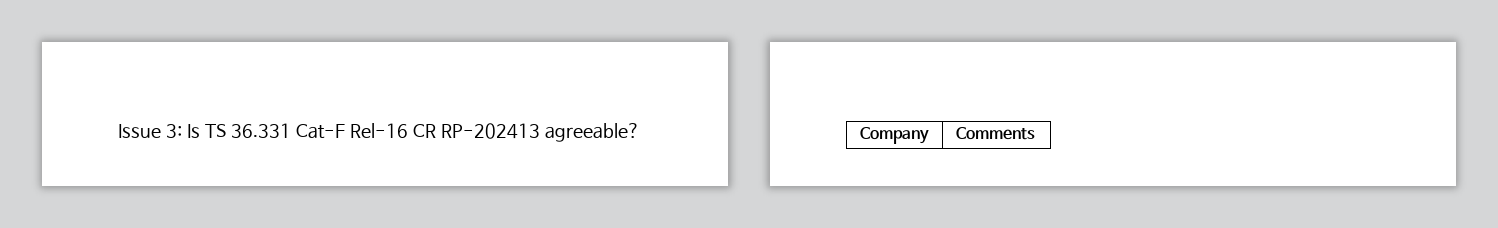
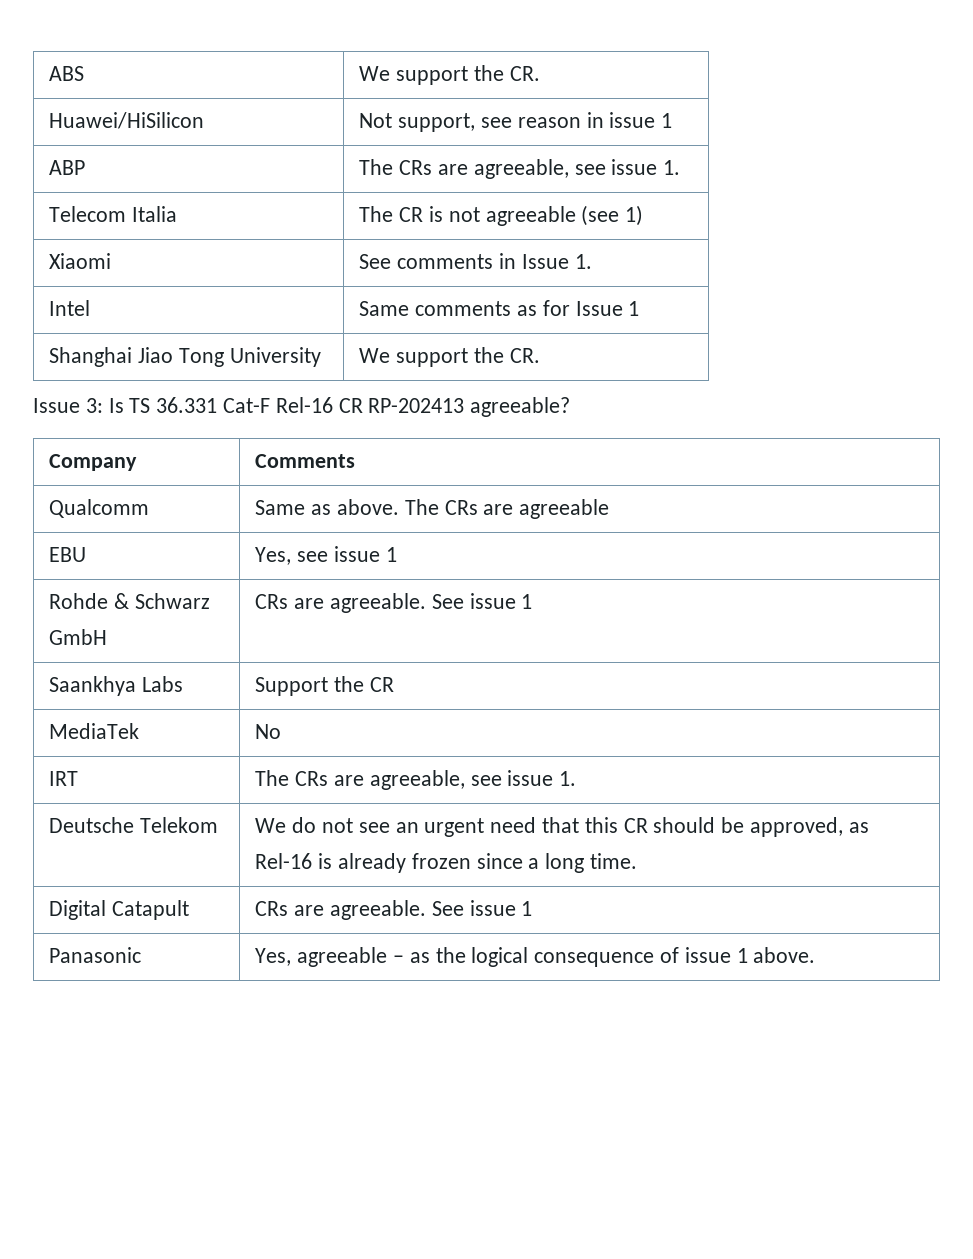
(118, 131) none -> [49,66,85,81] [359,65,540,85] [49,112,205,129] [359,112,673,132] [49,160,86,175] [359,159,681,179] [49,206,178,222] [359,205,644,226] [49,253,112,269] [359,253,592,269] [49,300,91,316] [359,300,640,316] [49,347,321,367] [359,347,540,367] ABS | We support the CR. // Huawei/HiSilicon | Not support, see reason in issue 1 // ABP | The CRs are agreeable, see issue 1. // Telecom Italia | The CR is not agreeable (see 1) // Xiaomi | See comments in Issue 1. // Intel | Same comments as for Issue 1 // Shanghai Jiao Tong University | We support the CR. //
(1035, 133) none -> [49,499,150,518] [255,499,610,519] [49,547,87,562] [255,546,397,565] [49,593,210,609] [49,629,108,645] [255,593,533,613] [49,676,184,696] [255,676,394,696] [49,723,140,739] [255,724,282,739] [49,771,79,786] [255,770,577,790] [49,817,219,833] [255,817,869,837] [255,853,637,873] [49,900,190,920] [255,900,533,920] [49,947,142,963] [255,947,816,967] // Qualcomm | Same as above. The CRs are agreeable // EBU | Yes, see issue 1 // Rohde & Schwarz GmbH | CRs are agreeable. See issue 1 // Saankhya Labs | Support the CR // MediaTek | No // IRT | The CRs are agreeable, see issue 1. // Deutsche Telekom | We do not see an urgent need that this CR should be approved, as Rel-16 is already frozen since a long time. // Digital Catapult | CRs are agreeable. See issue 1 // Panasonic | Yes, agreeable – as the logical consequence of issue 1 above.

